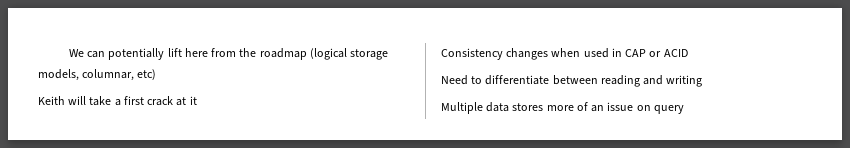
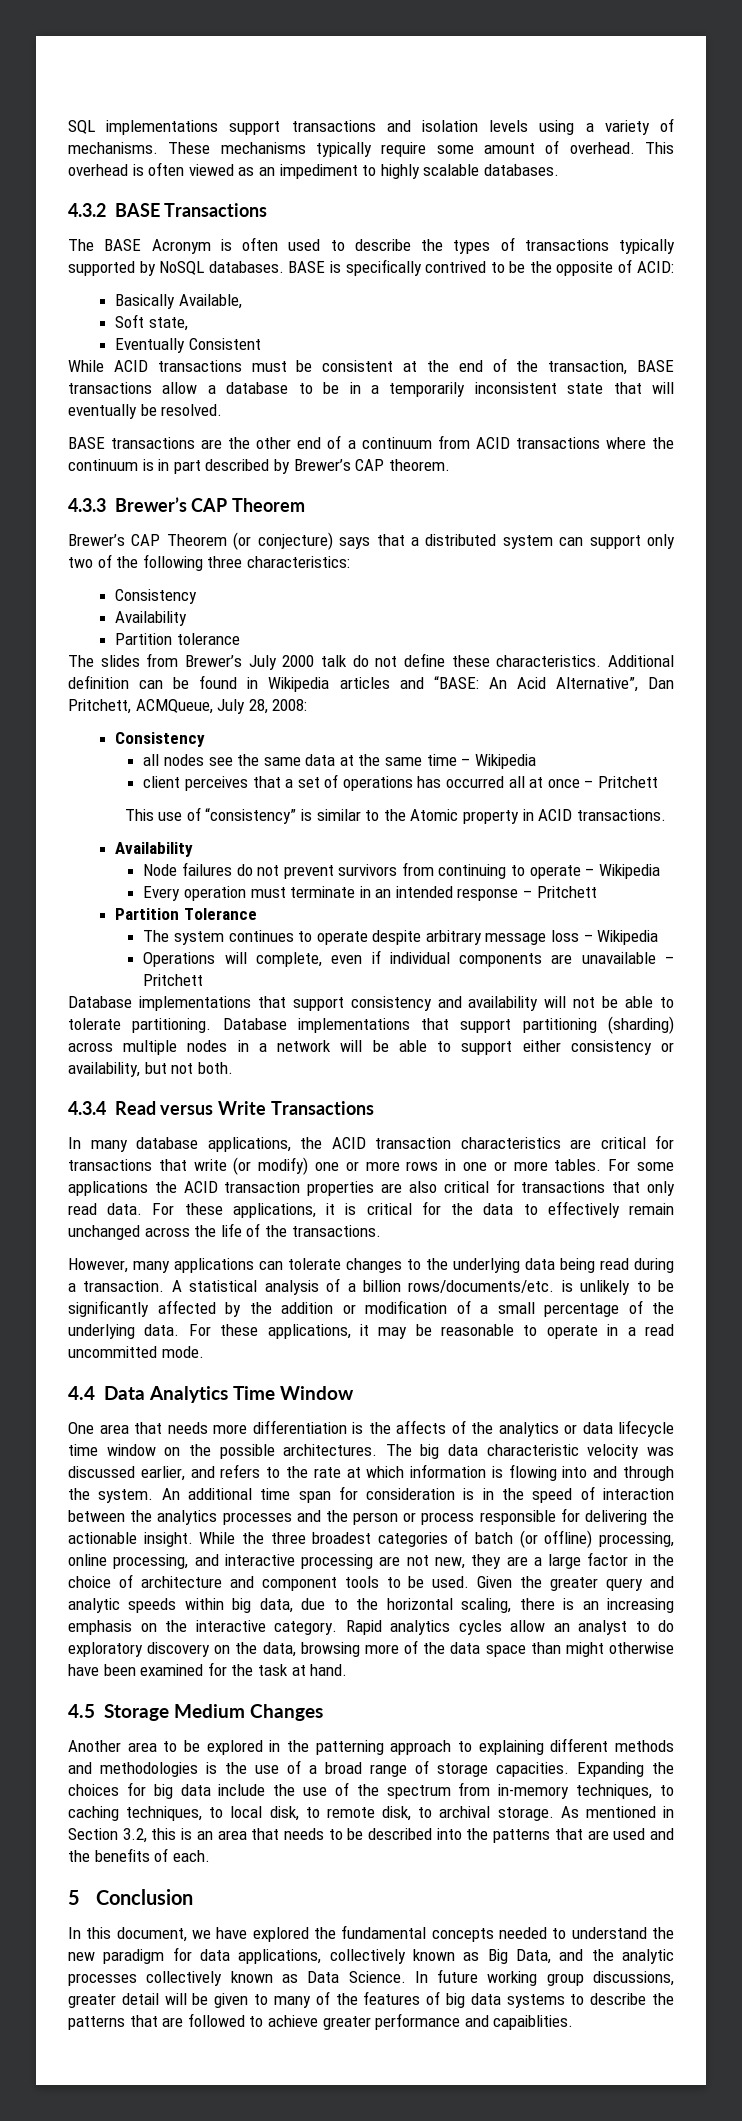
[68,48,389,60] [38,69,157,81] [38,96,197,106] [441,48,688,60] [441,75,703,87] [441,102,684,114] We can potentially lift here from the roadmap (logical storage models, columnar, etc) // Keith will take a first crack at it // Consistency changes when used in CAP or ACID // Need to differentiate between reading and writing // Multiple data stores more of an issue on query -> [68,118,674,135] [68,140,674,157] [68,162,559,179] [68,203,268,217] [68,237,675,254] [68,259,674,276] [115,294,242,309] [115,314,188,331] [115,338,261,353] [68,358,674,375] [68,382,674,397] [68,404,223,419] [68,435,674,449] [68,459,450,474] [68,497,305,512] [68,532,675,550] [68,554,350,571] [115,589,198,604] [115,611,188,626] [115,633,240,645] [68,653,674,670] [68,675,674,692] [68,699,308,714] [115,732,206,747] [143,754,536,769] [143,774,658,791] [124,807,666,824] [115,842,194,857] [143,862,660,879] [143,886,597,901] [115,908,257,920] [143,930,659,945] [143,950,675,967] [143,974,204,986] [68,996,675,1011] [68,1016,674,1034] [68,1040,674,1055] [68,1062,233,1077] [68,1101,374,1115] [68,1135,674,1152] [68,1157,674,1175] [68,1179,675,1196] [68,1201,674,1218] [68,1223,381,1240] [68,1258,674,1273] [68,1278,674,1295] [68,1300,674,1317] [68,1324,674,1339] [68,1346,204,1358] [68,1386,354,1403] [68,1420,674,1437] [68,1444,674,1459] [68,1464,674,1481] [68,1486,674,1503] [68,1508,674,1525] [68,1530,674,1548] [68,1552,675,1569] [68,1574,674,1591] [68,1598,674,1613] [68,1620,674,1635] [68,1640,674,1657] [68,1662,348,1676] [68,1704,323,1721] [68,1738,674,1755] [68,1760,674,1777] [68,1782,674,1799] [68,1806,674,1821] [68,1828,674,1843] [68,1848,210,1862] [68,1889,194,1905] [68,1925,674,1942] [68,1947,674,1964] [68,1969,674,1986] [68,1991,674,2008] [68,2013,574,2030] SQL implementations support transactions and isolation levels using a variety of mechanisms. These mechanisms typically require some amount of overhead. This overhead is often viewed as an impediment to highly scalable databases. // 4.3.2 BASE Transactions // The BASE Acronym is often used to describe the types of transactions typically supported by NoSQL databases. BASE is specifically contrived to be the opposite of ACID: // Basically Available, // Soft state, // Eventually Consistent // While ACID transactions must be consistent at the end of the transaction, BASE transactions allow a database to be in a temporarily inconsistent state that will eventually be resolved. // BASE transactions are the other end of a continuum from ACID transactions where the continuum is in part described by Brewer’s CAP theorem. // 4.3.3 Brewer’s CAP Theorem // Brewer’s CAP Theorem (or conjecture) says that a distributed system can support only two of the following three characteristics: // Consistency // Availability // Partition tolerance // The slides from Brewer’s July 2000 talk do not define these characteristics. Additional definition can be found in Wikipedia articles and “BASE: An Acid Alternative”, Dan Pritchett, ACMQueue, July 28, 2008: // Consistency // all nodes see the same data at the same time – Wikipedia // client perceives that a set of operations has occurred all at once – Pritchett // This use of “consistency” is similar to the Atomic property in ACID transactions. // Availability // Node failures do not prevent survivors from continuing to operate – Wikipedia // Every operation must terminate in an intended response – Pritchett // Partition Tolerance // The system continues to operate despite arbitrary message loss – Wikipedia // Operations will complete, even if individual components are unavailable – Pritchett // Database implementations that support consistency and availability will not be able to tolerate partitioning. Database implementations that support partitioning (sharding) across multiple nodes in a network will be able to support either consistency or availability, but not both. // 4.3.4 Read versus Write Transactions // In many database applications, the ACID transaction characteristics are critical for transactions that write (or modify) one or more rows in one or more tables. For some applications the ACID transaction properties are also critical for transactions that only read data. For these applications, it is critical for the data to effectively remain unchanged across the life of the transactions. // However, many applications can tolerate changes to the underlying data being read during a transaction. A statistical analysis of a billion rows/documents/etc. is unlikely to be significantly affected by the addition or modification of a small percentage of the underlying data. For these applications, it may be reasonable to operate in a read uncommitted mode. // 4.4 Data Analytics Time Window // One area that needs more differentiation is the affects of the analytics or data lifecycle time window on the possible architectures. The big data characteristic velocity was discussed earlier, and refers to the rate at which information is flowing into and through the system. An additional time span for consideration is in the speed of interaction between the analytics processes and the person or process responsible for delivering the actionable insight. While the three broadest categories of batch (or offline) processing, online processing, and interactive processing are not new, they are a large factor in the choice of architecture and component tools to be used. Given the greater query and analytic speeds within big data, due to the horizontal scaling, there is an increasing emphasis on the interactive category. Rapid analytics cycles allow an analyst to do exploratory discovery on the data, browsing more of the data space than might otherwise have been examined for the task at hand. // 4.5 Storage Medium Changes // Another area to be explored in the patterning approach to explaining different methods and methodologies is the use of a broad range of storage capacities. Expanding the choices for big data include the use of the spectrum from in-memory techniques, to caching techniques, to local disk, to remote disk, to archival storage. As mentioned in Section 3.2, this is an area that needs to be described into the patterns that are used and the benefits of each. // 5 Conclusion // In this document, we have explored the fundamental concepts needed to understand the new paradigm for data applications, collectively known as Big Data, and the analytic processes collectively known as Data Science. In future working group discussions, greater detail will be given to many of the features of big data systems to describe the patterns that are followed to achieve greater performance and capaiblities.

